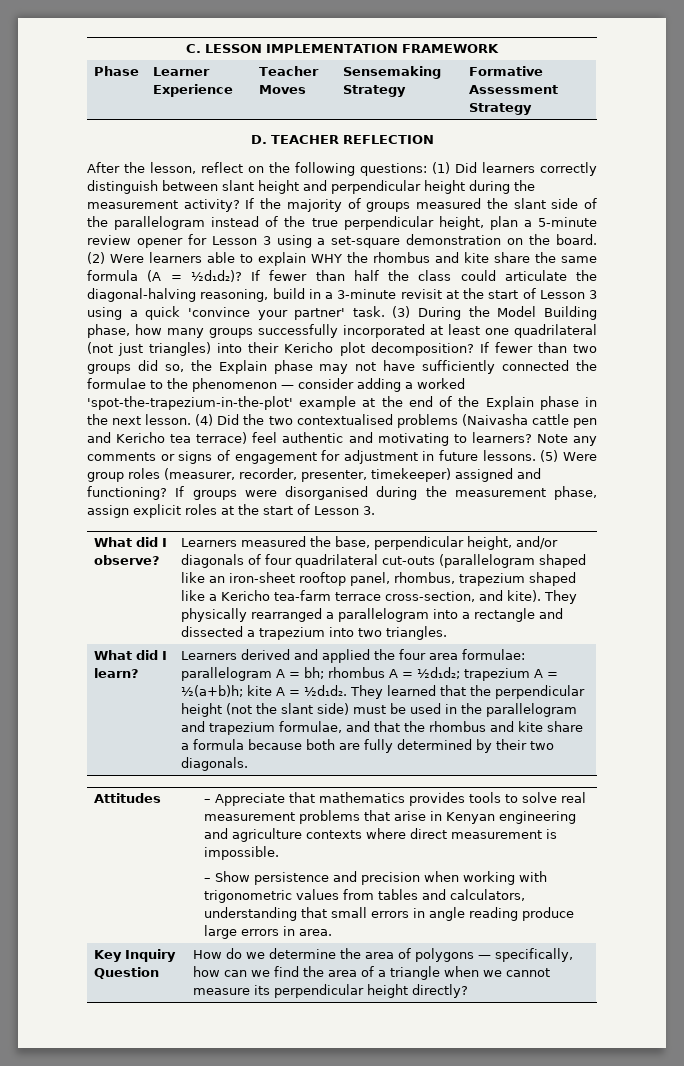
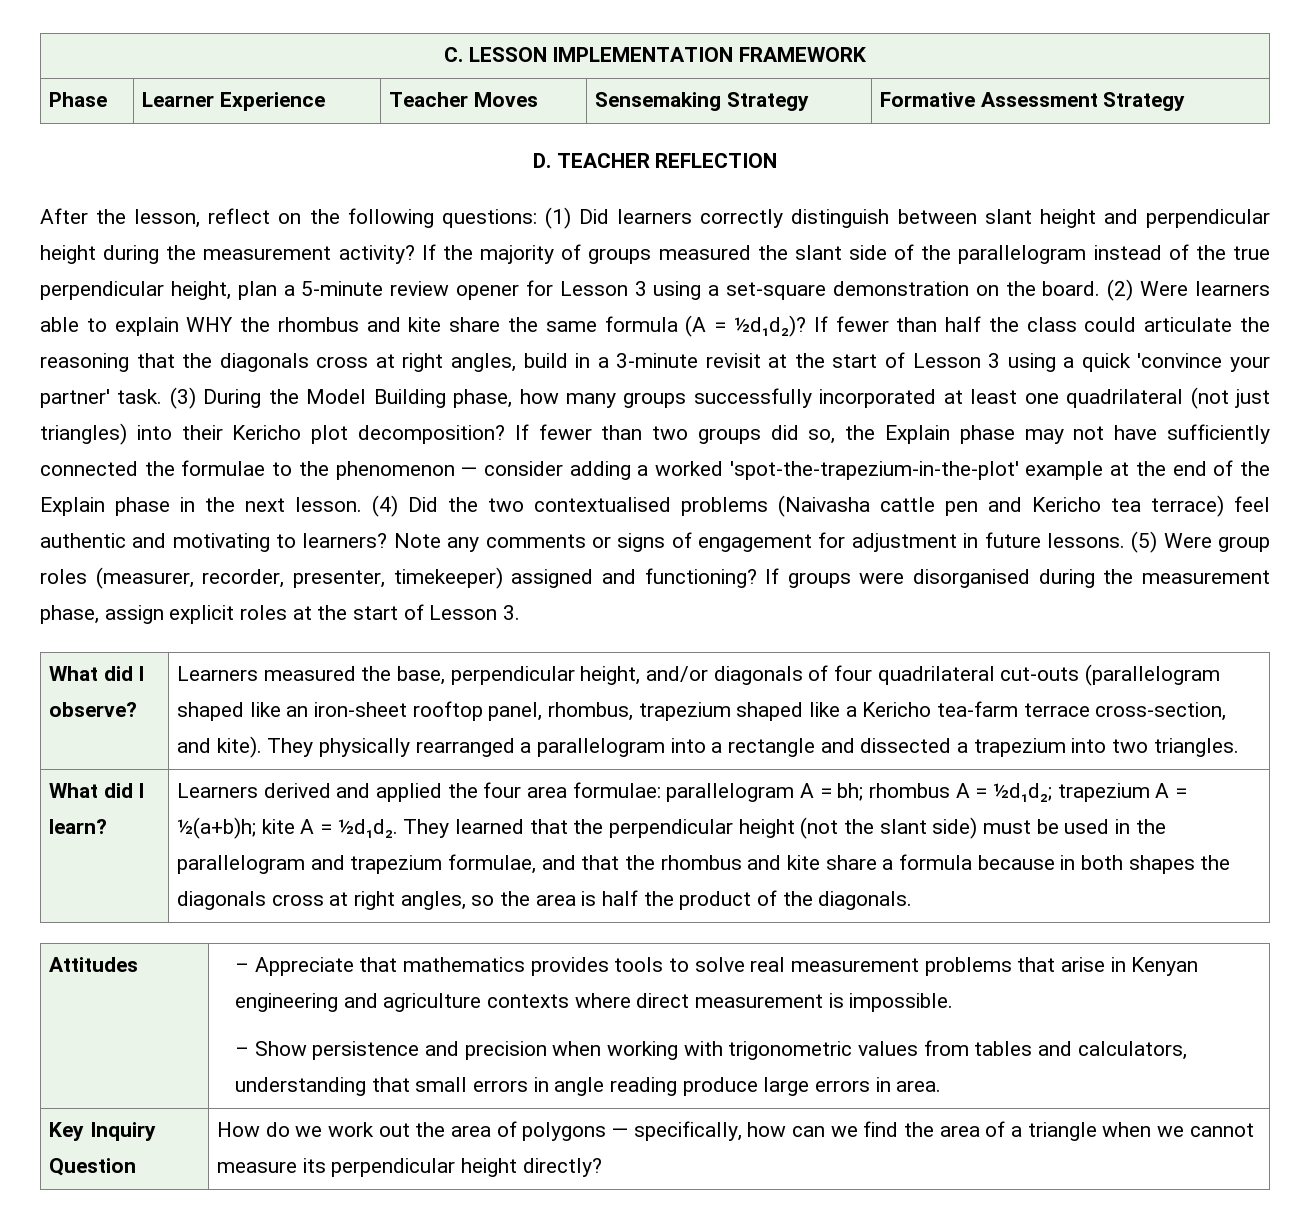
[87,288,269,302] diagonal-halving reasoning, -> [40,353,516,372] reasoning that the diagonals cross at right angles,
[305,739,554,753] both are fully determined by their two -> [1060,855,1231,874] [177,890,813,910] in both shapes the diagonals cross at right angles, so the area is half the product of the
[268,948,336,959] determine -> [328,1122,410,1137] work out

